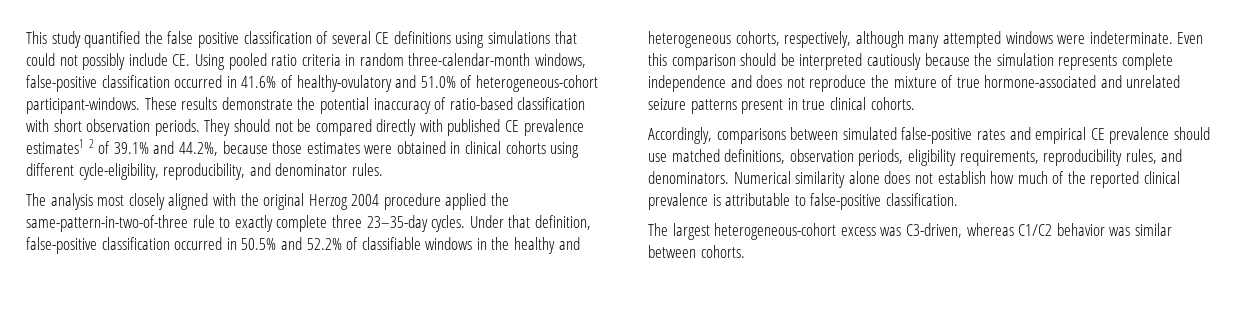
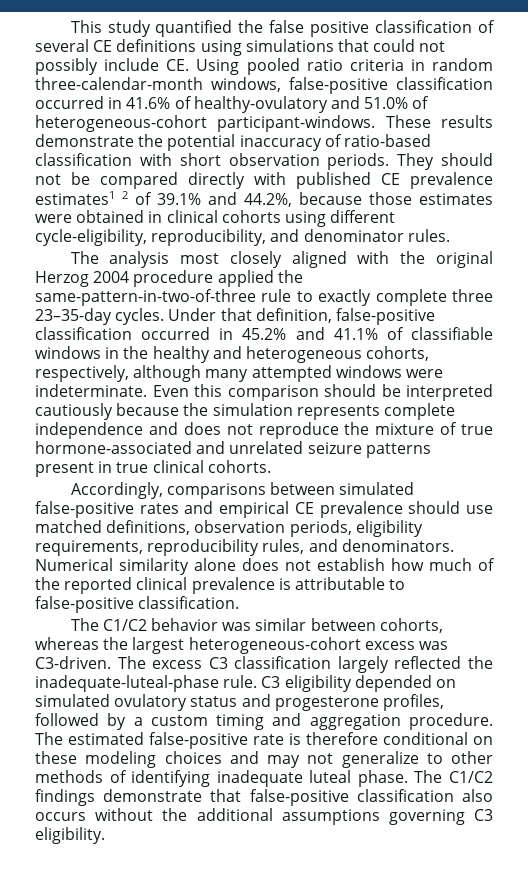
[241,237,342,250] 50.5% and 52.2% -> [242,327,378,340] 45.2% and 41.1%
[672,223,1014,240] largest heterogeneous-cohort excess was C3-driven, whereas -> (99, 624) none
[700,245,745,258] cohorts. -> [379,618,443,633] [35,637,448,654] [35,656,493,673] [35,675,456,692] [35,694,444,711] [35,713,493,730] [35,732,493,749] [35,751,493,768] [35,770,493,787] [35,789,493,806] [35,808,493,825] [35,827,105,844] cohorts, whereas the largest heterogeneous-cohort excess was C3-driven. The excess C3 classification largely reflected the inadequate-luteal-phase rule. C3 eligibility depended on simulated ovulatory status and progesterone profiles, followed by a custom timing and aggregation procedure. The estimated false-positive rate is therefore conditional on these modeling choices and may not generalize to other methods of identifying inadequate luteal phase. The C1/C2 findings demonstrate that false-positive classification also occurs without the additional assumptions governing C3 eligibility.

